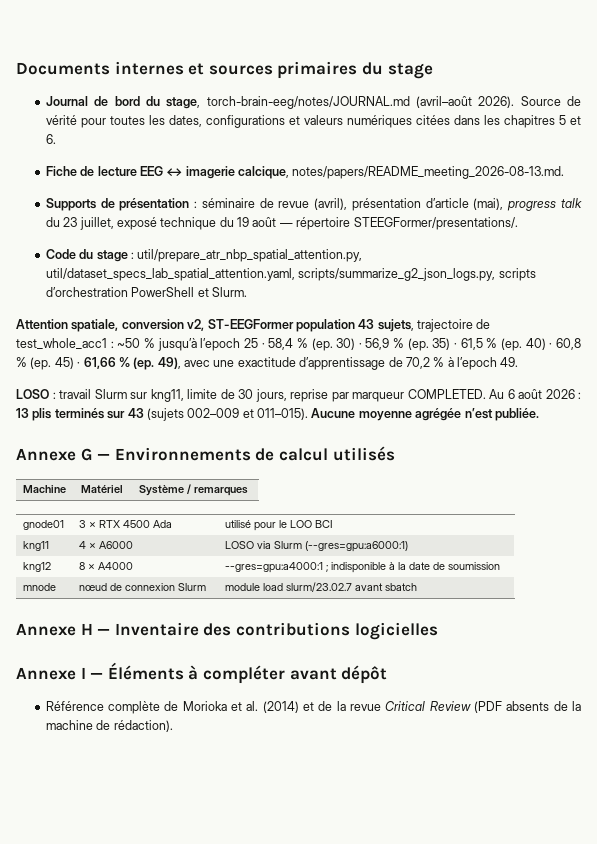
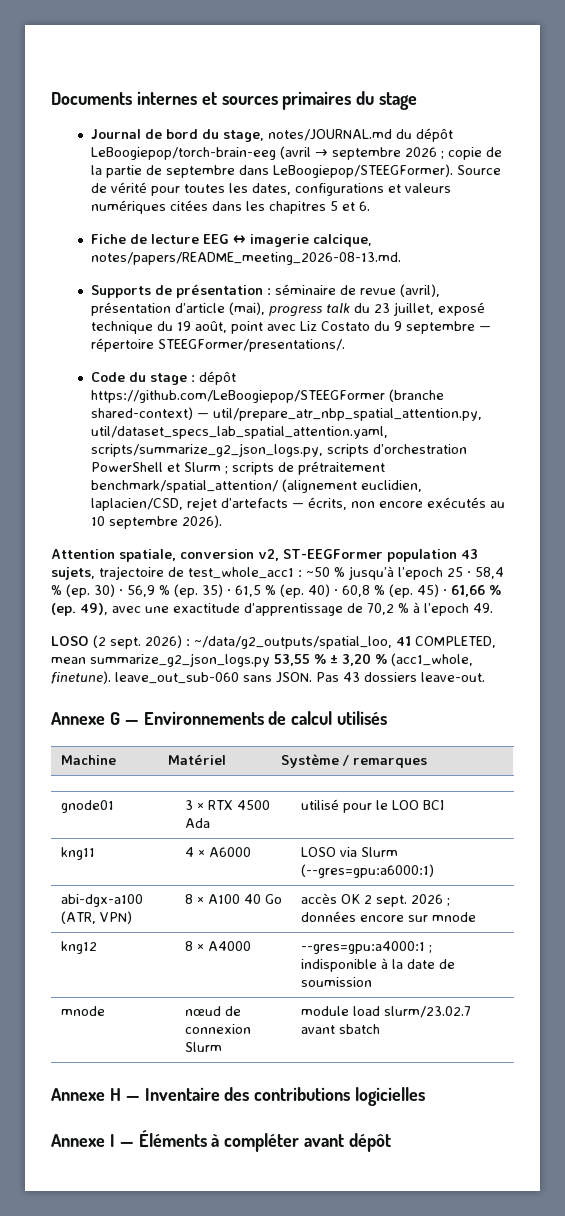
[206,96,515,109] torch-brain-eeg/notes/JOURNAL.md (avril–août 2026). -> [268,128,454,142] [91,146,503,160] [91,164,454,178] notes/JOURNAL.md du dépôt LeBoogiepop/torch-brain-eeg (avril → septembre 2026 ; copie de la partie de septembre dans LeBoogiepop/STEEGFormer).
[252,217,277,227] août -> [195,320,476,334] août, point avec Liz Costato du 9 septembre
(134, 255) none -> [199,371,237,385] [91,389,445,403] [91,407,210,420] dépôt https://github.com/LeBoogiepop/STEEGFormer (branche shared-context) —
[211,287,247,297] Slurm. -> [184,461,386,475] [91,479,423,493] [91,497,506,511] [91,515,223,529] Slurm ; scripts de prétraitement benchmark/spatial_attention/ (alignement euclidien, laplacien/CSD, rejet d’artefacts — écrits, non encore exécutés au 10 septembre 2026).
[52,389,581,402] [16,408,539,421] : travail Slurm sur kng11, limite de 30 jours, reprise par marqueur COMPLETED. Au 6 août 2026 : 13 plis terminés sur 43 (sujets 002–009 et 011–015). Aucune moyenne agrégée n’est publiée. -> [93,635,496,649] [51,653,473,667] [51,671,485,684] (2 sept. 2026) : ~/data/g2_outputs/spatial_loo, 41 COMPLETED, mean summarize_g2_json_logs.py 53,55 % ± 3,20 % (acc1_whole, finetune). leave_out_sub-060 sans JSON. Pas 43 dossiers leave-out.
(409, 546) none -> [60,894,143,907] [60,911,132,924] [184,894,282,904] [300,893,450,907] [300,911,476,922] // abi-dgx-a100 (ATR, VPN) | 8 × A100 40 Go | accès OK 2 sept. 2026 ; données encore sur mnode
[45,701,581,714] [45,720,173,732] // Référence complète de Morioka et al. (2014) et de la revue Critical Review (PDF absents de la machine de rédaction). -> (392, 1142) none

